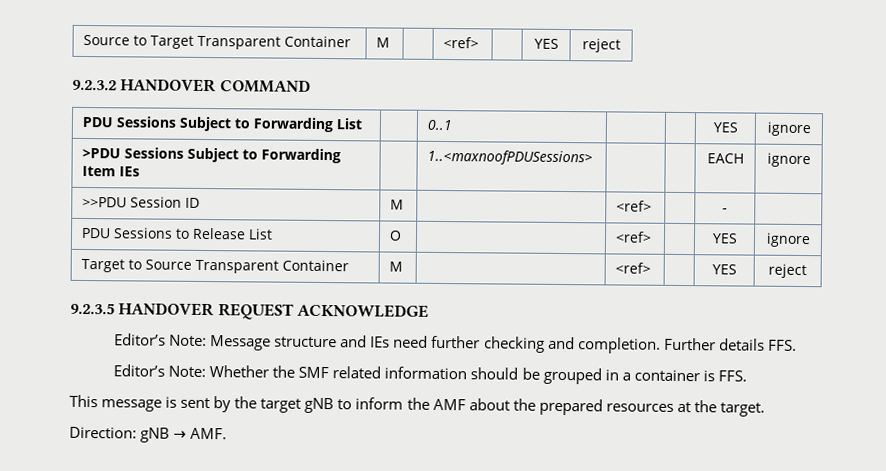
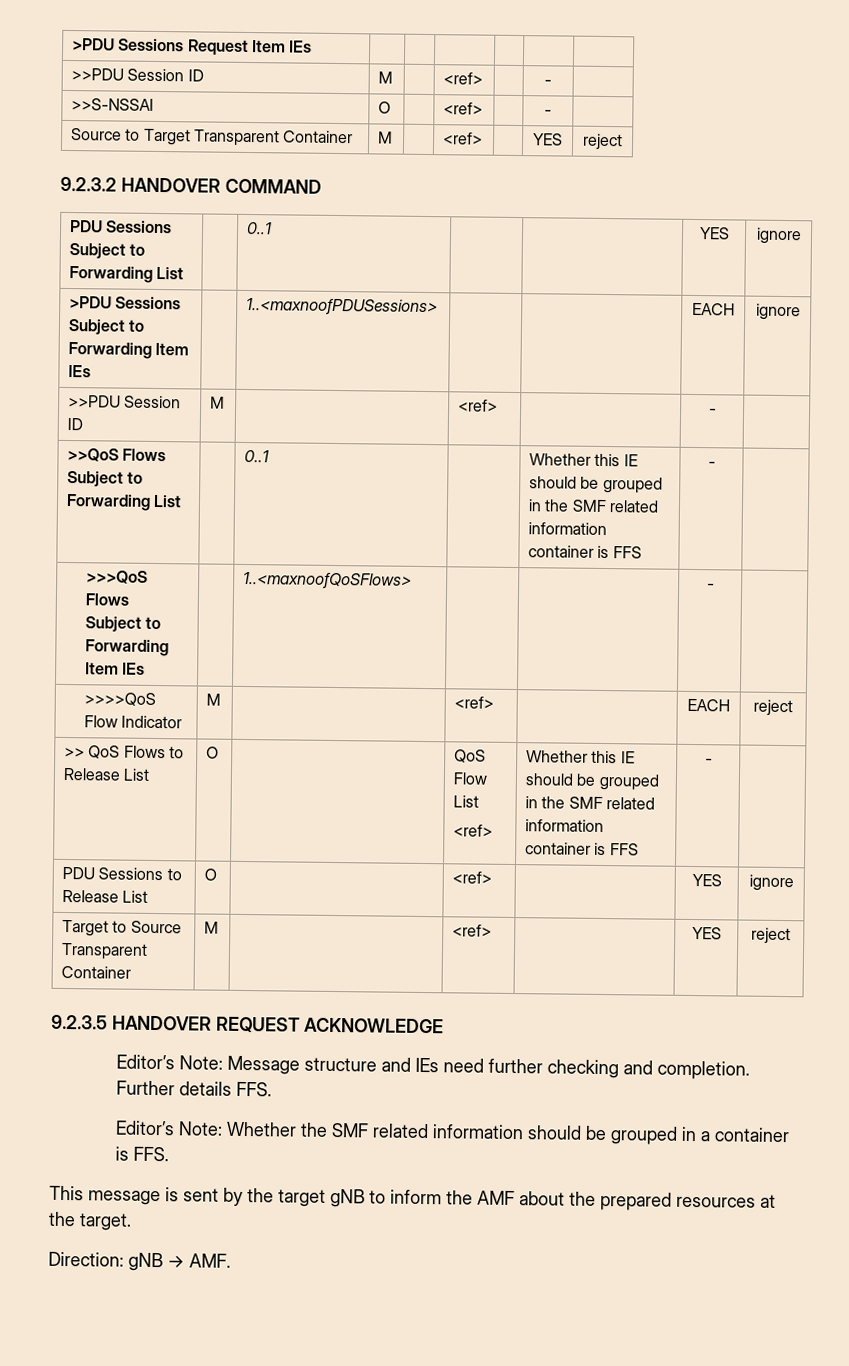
(83, 40) none -> [72,38,313,56] [71,68,204,82] [378,71,394,84] [443,72,484,85] [544,79,552,86] [71,98,155,111] [378,101,392,114] [443,102,484,115] [544,109,552,116] >PDU Sessions Request Item IEs | | | | | | // >>PDU Session ID | M | | <ref> | | - | // >>S-NSSAI | O | | <ref> | | - | //
(728, 210) none -> [67,447,167,462] [67,470,144,487] [66,493,183,511] [244,449,270,463] [529,453,638,467] [529,476,663,494] [528,499,660,513] [528,522,608,536] [528,545,642,559] [707,461,716,468] [86,570,149,584] [85,593,130,606] [85,616,162,632] [85,639,170,657] [85,662,146,675] [243,571,413,590] [706,583,715,590] [84,692,157,707] [84,715,183,729] [206,693,222,706] [454,696,495,709] [687,698,730,712] [753,699,793,717] [64,745,185,759] [63,767,151,781] [206,746,220,759] [454,749,487,763] [453,772,489,785] [453,795,480,808] [453,824,494,837] [526,750,635,764] [525,773,659,791] [525,796,656,810] [525,819,605,833] [525,842,639,856] [704,758,713,765] // >>QoS Flows Subject to Forwarding List | | 0..1 | | Whether this IE should be grouped in the SMF related information container is FFS | - | // >>>QoS Flows Subject to Forwarding Item IEs | | 1..<maxnoofQoSFlows> | | | - | // >>>>QoS Flow Indicator | M | | <ref> | | EACH | reject // >> QoS Flows to Release List | O | | QoS Flow List // <ref> | Whether this IE should be grouped in the SMF related information container is FFS | - |

